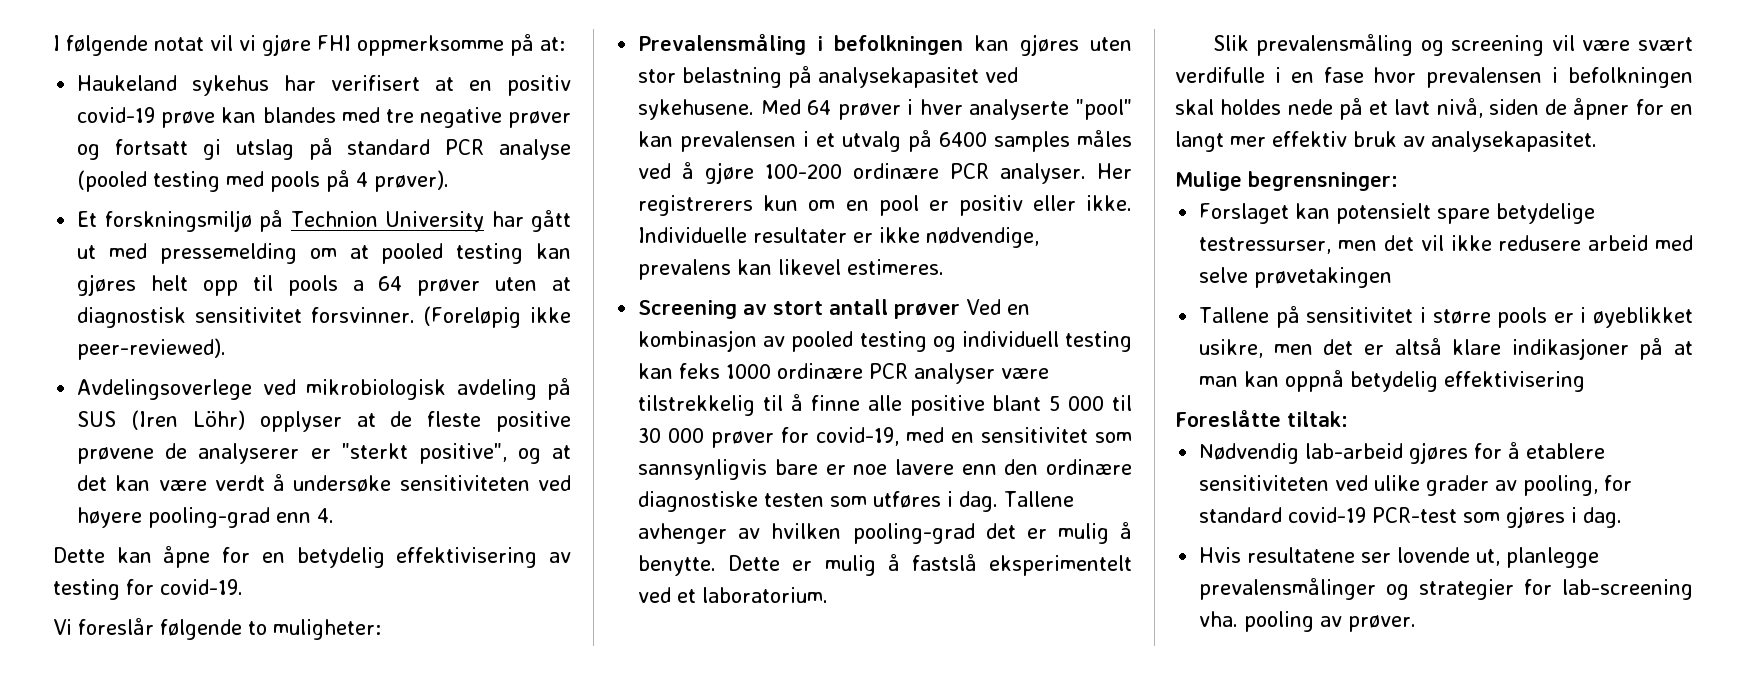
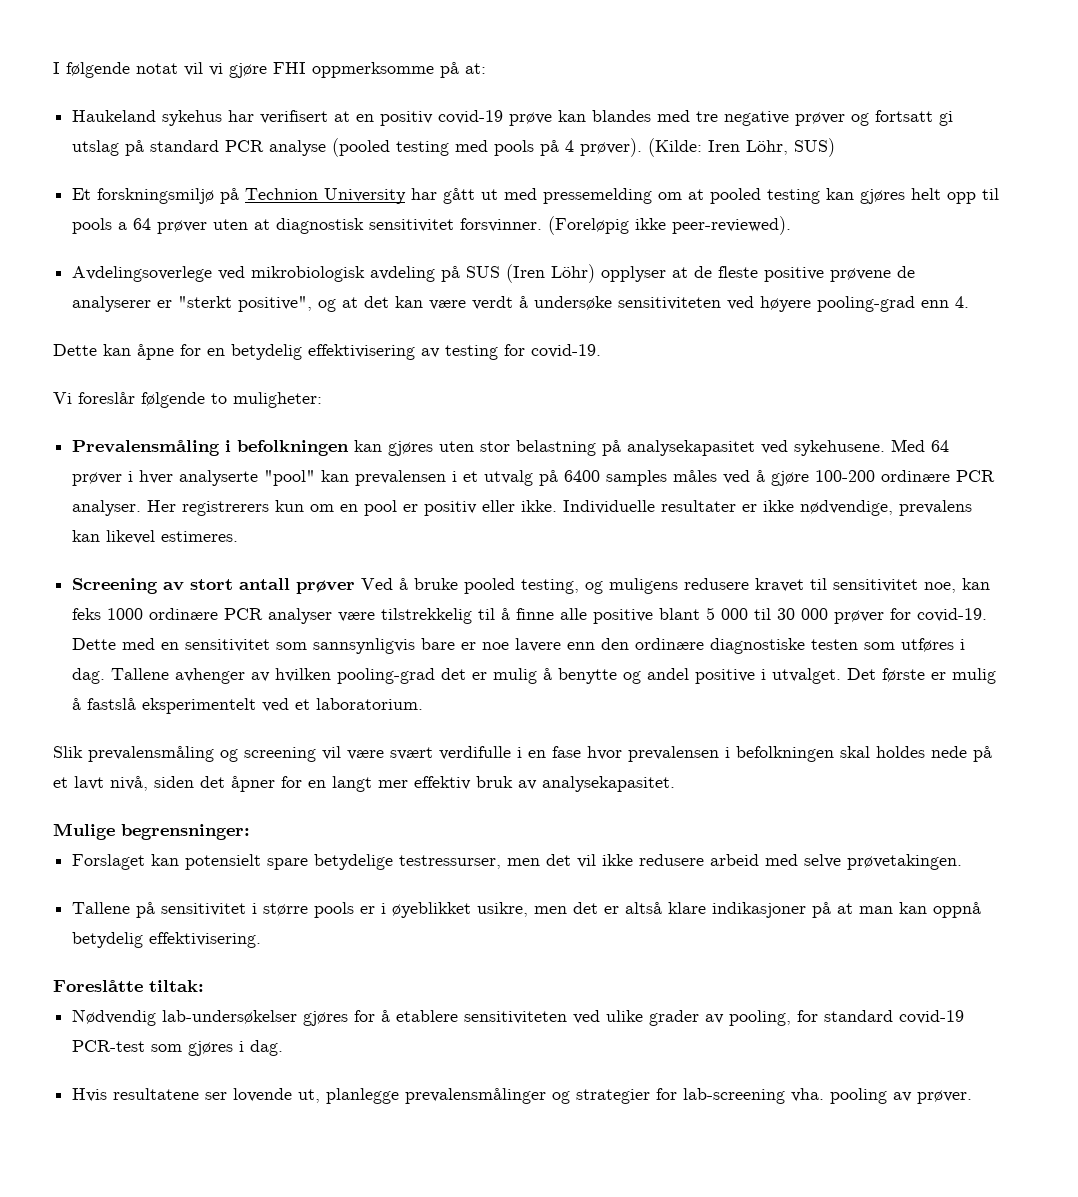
(450, 181) none -> [648,138,836,157] (Kilde: Iren Löhr, SUS)
[1007,304,1031,315] [638,330,1132,352] en kombinasjon av pooled testing og individuell testing -> [399,578,957,594] å bruke pooled testing, og muligens redusere kravet til sensitivitet noe,
[816,427,900,446] covid-19, -> [917,608,988,622] [72,638,117,650] covid-19. Dette
[638,555,781,576] benytte. Dette -> [558,668,926,684] benytte og andel positive i utvalget. Det første
[1545,99,1568,115] de -> [200,776,225,788] det
[1254,267,1393,288] prøvetakingen -> [847,854,963,870] prøvetakingen.
[1444,371,1586,392] effektivisering -> [149,932,262,948] effektivisering.
[1305,443,1404,459] lab-arbeid -> [162,1010,298,1024] lab-undersøkelser

